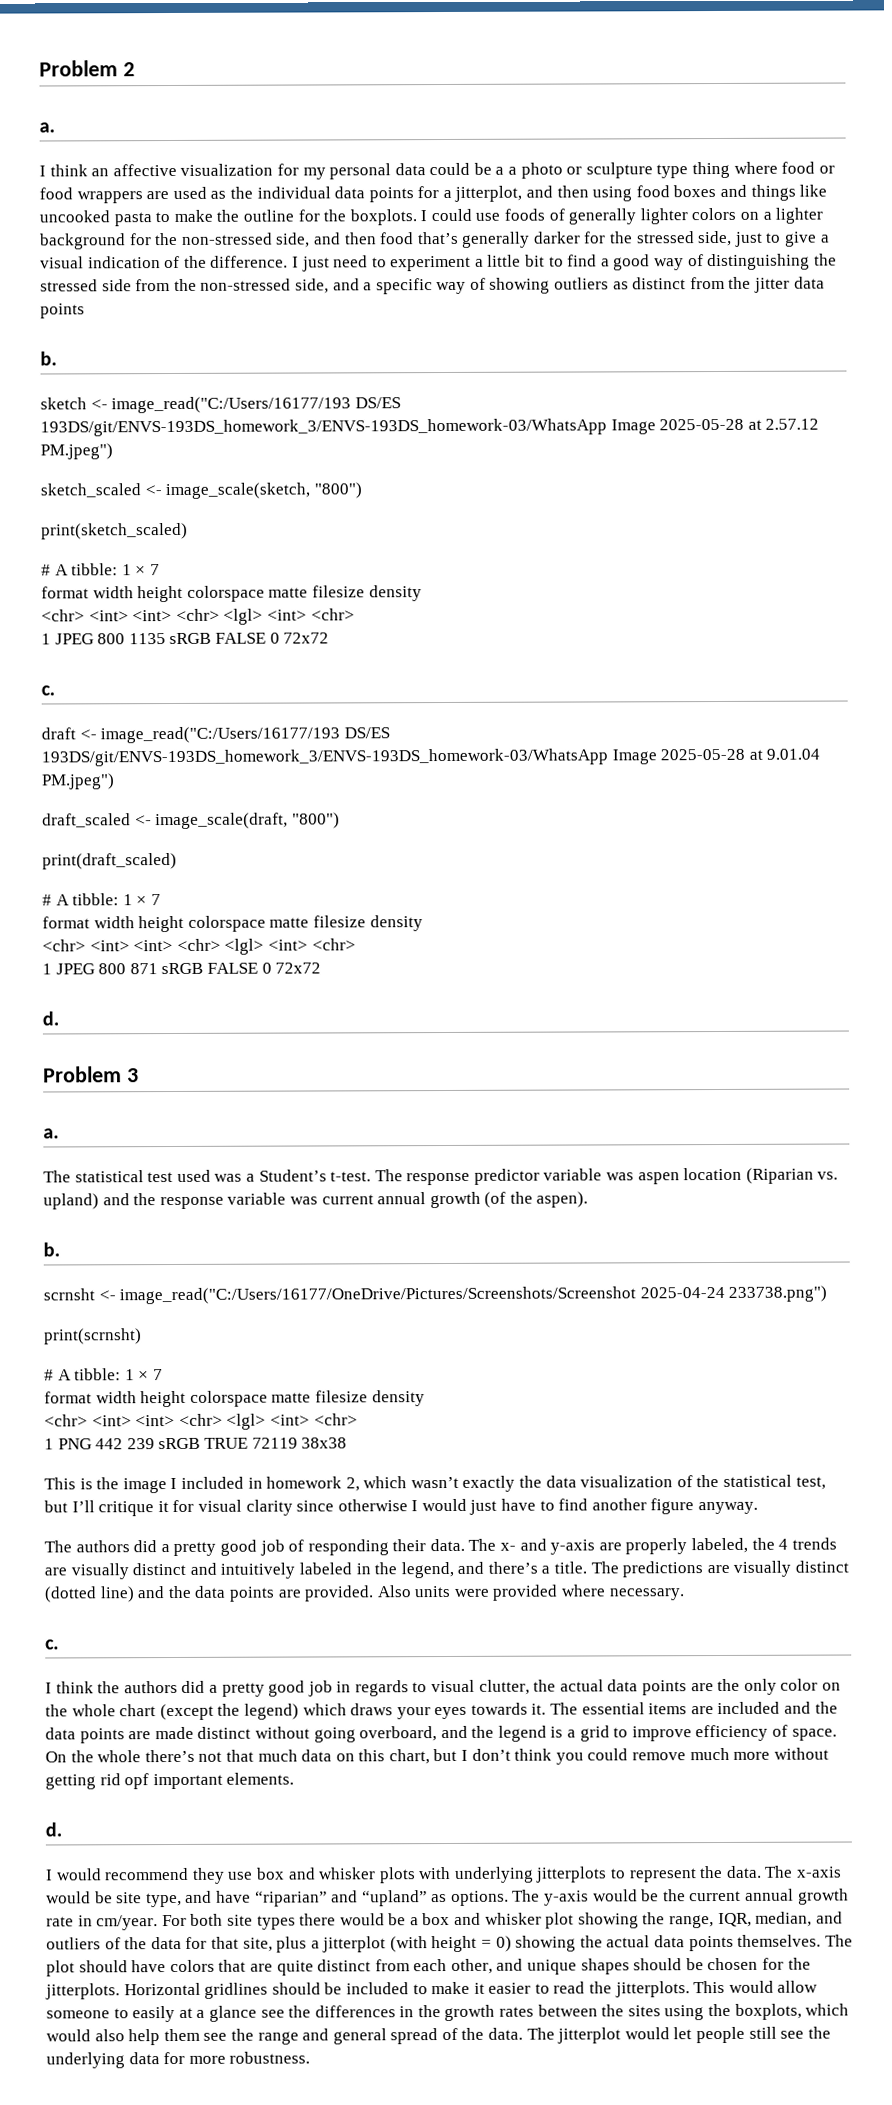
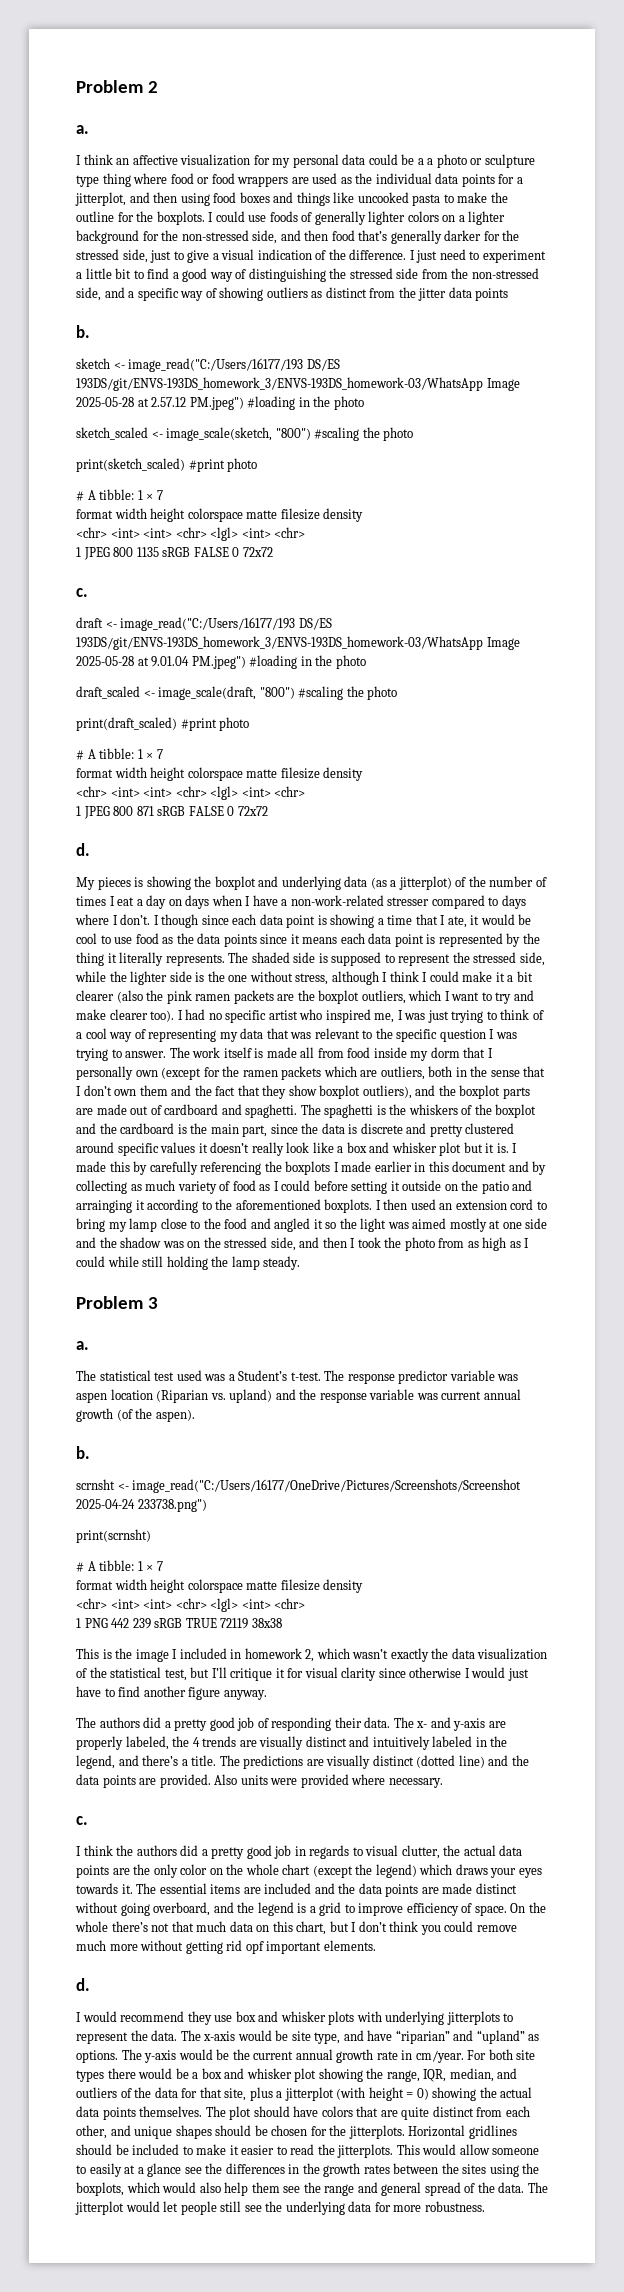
(113, 451) none -> [247,396,364,410] #loading in the photo
(362, 490) none -> [314,427,414,441] #scaling the photo
(188, 531) none -> [188,458,258,472] #print photo
(115, 781) none -> [249,655,366,669] #loading in the photo
(340, 820) none -> [298,686,398,700] #scaling the photo
(177, 861) none -> [180,717,250,731] #print photo
(59, 1018) none -> [76,876,547,890] [76,895,526,909] [75,914,532,928] [76,933,540,947] [76,952,545,966] [75,971,533,985] [76,990,534,1004] [76,1009,544,1023] [76,1028,517,1042] [76,1047,493,1061] [76,1066,546,1080] [76,1085,530,1099] [76,1104,537,1118] [76,1123,515,1137] [76,1142,518,1156] [76,1161,547,1175] [76,1180,533,1194] [76,1199,547,1213] [76,1218,548,1232] [76,1237,530,1251] [76,1256,301,1270] // My pieces is showing the boxplot and underlying data (as a jitterplot) of the number of times I eat a day on days when I have a non-work-related stresser compared to days where I don’t. I though since each data point is showing a time that I ate, it would be cool to use food as the data points since it means each data point is represented by the thing it literally represents. The shaded side is supposed to represent the stressed side, while the lighter side is the one without stress, although I think I could make it a bit clearer (also the pink ramen packets are the boxplot outliers, which I want to try and make clearer too). I had no specific artist who inspired me, I was just trying to think of a cool way of representing my data that was relevant to the specific question I was trying to answer. The work itself is made all from food inside my dorm that I personally own (except for the ramen packets which are outliers, both in the sense that I don’t own them and the fact that they show boxplot outliers), and the boxplot parts are made out of cardboard and spaghetti. The spaghetti is the whiskers of the boxplot and the cardboard is the main part, since the data is discrete and pretty clustered around specific values it doesn’t really look like a box and whisker plot but it is. I made this by carefully referencing the boxplots I made earlier in this document and by collecting as much variety of food as I could before setting it outside on the patio and arrainging it according to the aforementioned boxplots. I then used an extension cord to bring my lamp close to the food and angled it so the light was aimed mostly at one side and the shadow was on the stressed side, and then I took the photo from as high as I could while still holding the lamp steady.

